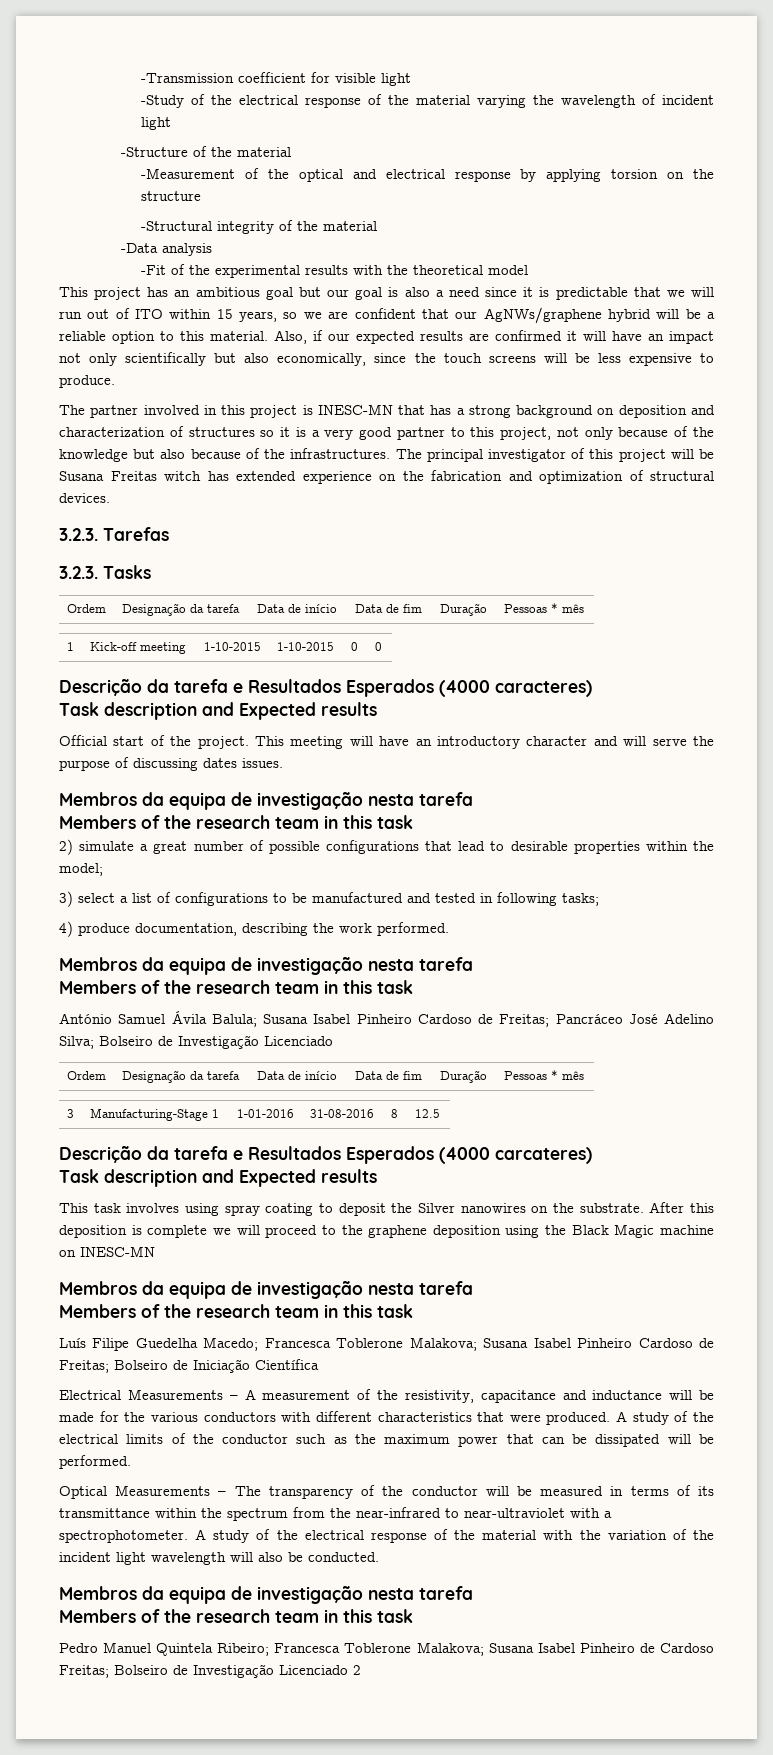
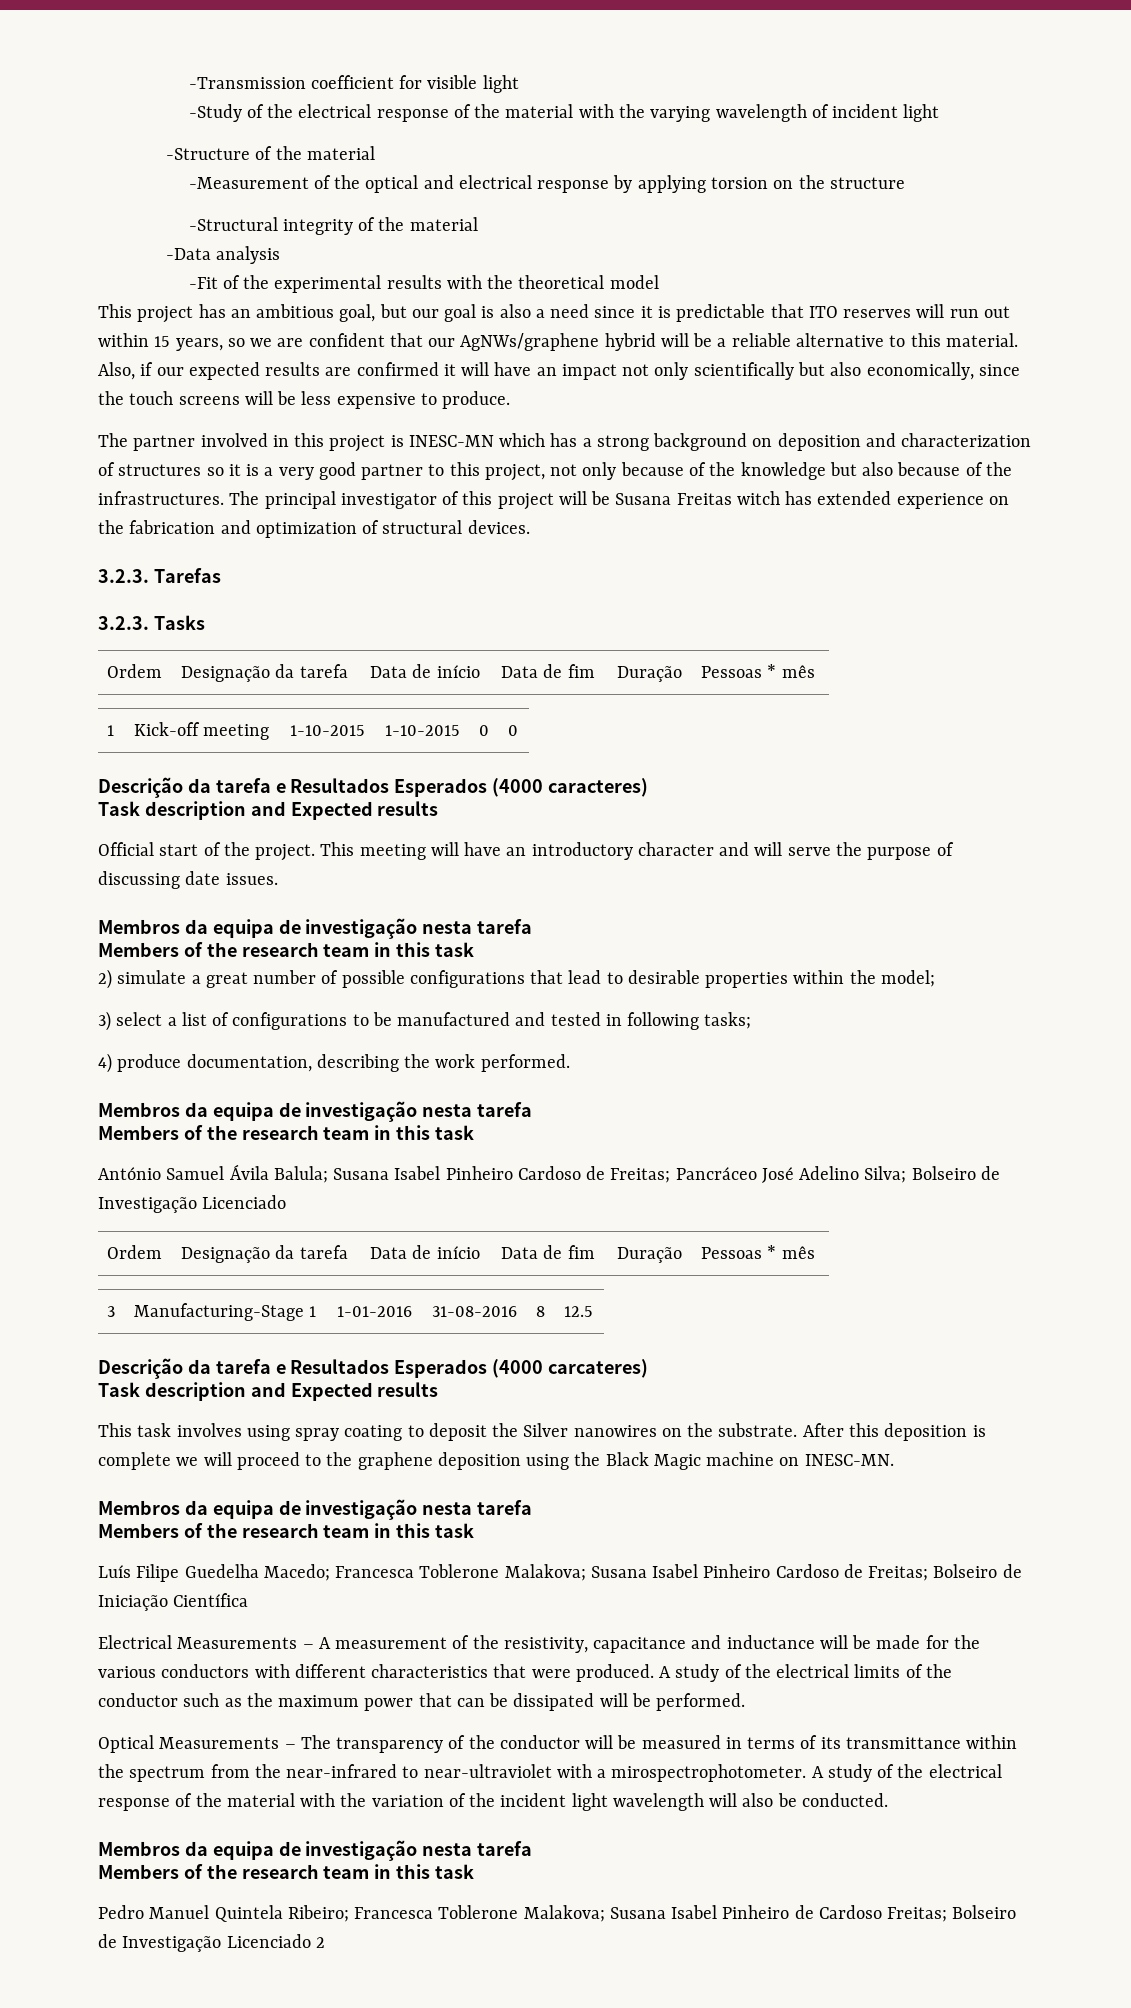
[477,95,555,108] varying the -> [578,104,711,122] with the varying
[265,287,293,300] goal -> [339,304,376,322] goal,
[666,290,685,297] we -> [808,306,912,318] ITO reserves
[115,308,164,319] of ITO -> (1010, 312) none
[112,331,155,344] option -> [795,333,884,347] alternative
[398,405,426,415] that -> [499,433,546,447] which
[203,758,237,768] dates -> [185,871,221,885] date
[80,1246,155,1257] INESC-MN -> [804,1454,894,1466] INESC-MN.
[59,1530,188,1543] spectrophotometer. -> [611,1764,807,1782] mirospectrophotometer.

